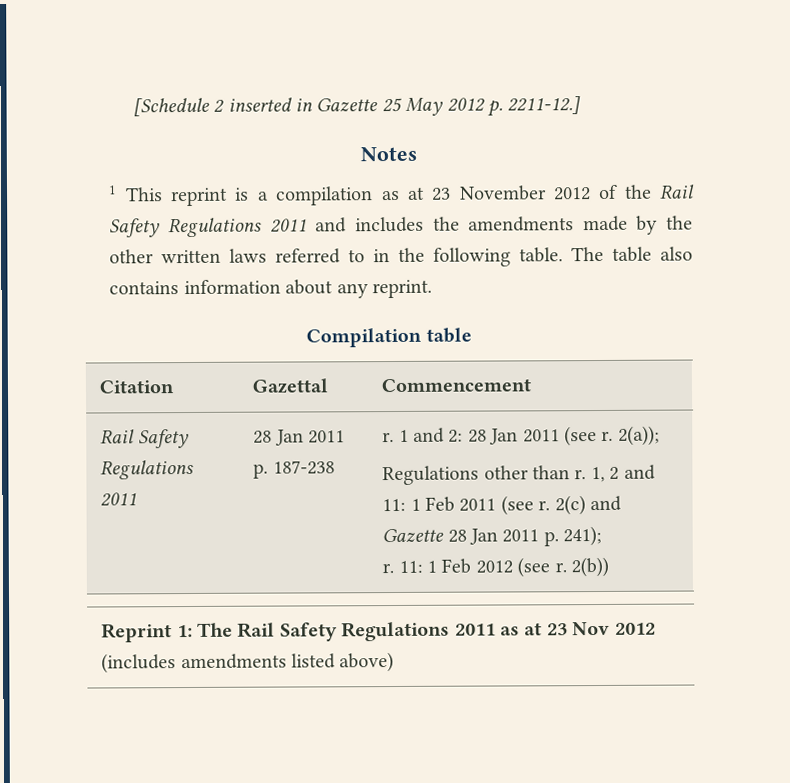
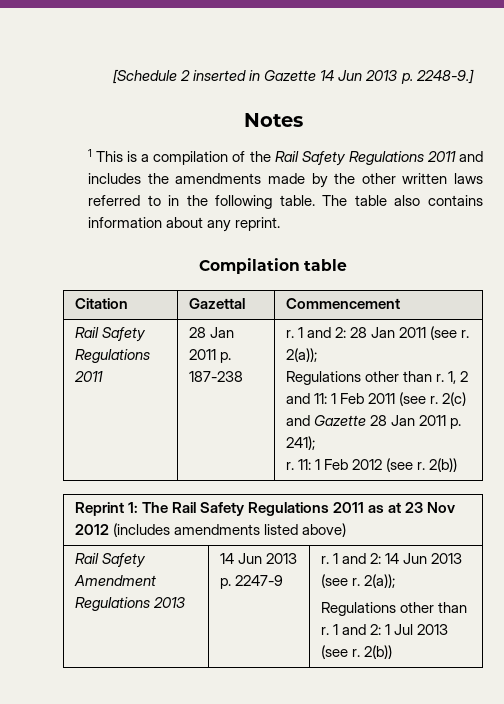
[381,96,582,117] 25 May 2012 p. 2211-12.] -> [320,69,474,84] 14 Jun 2013 p. 2248-9.]
[171,187,229,207] reprint -> (124, 156) none
[381,185,591,201] as at 23 November 2012 -> (229, 158) none
(395, 662) none -> [74,553,146,568] [73,575,156,586] [74,597,185,611] [219,553,297,564] [219,575,283,589] [320,553,463,564] [320,574,395,588] [320,602,467,616] [320,624,449,635] [320,645,392,659] // Rail Safety Amendment Regulations 2013 | 14 Jun 2013 p. 2247-9 | r. 1 and 2: 14 Jun 2013 (see r. 2(a)); // Regulations other than r. 1 and 2: 1 Jul 2013 (see r. 2(b))

